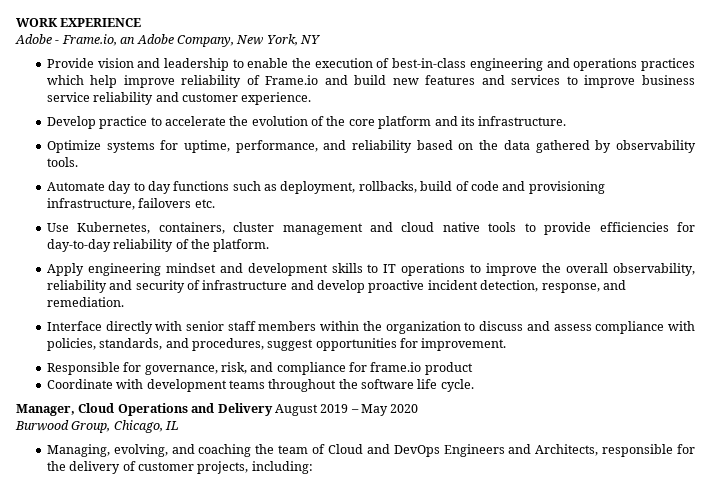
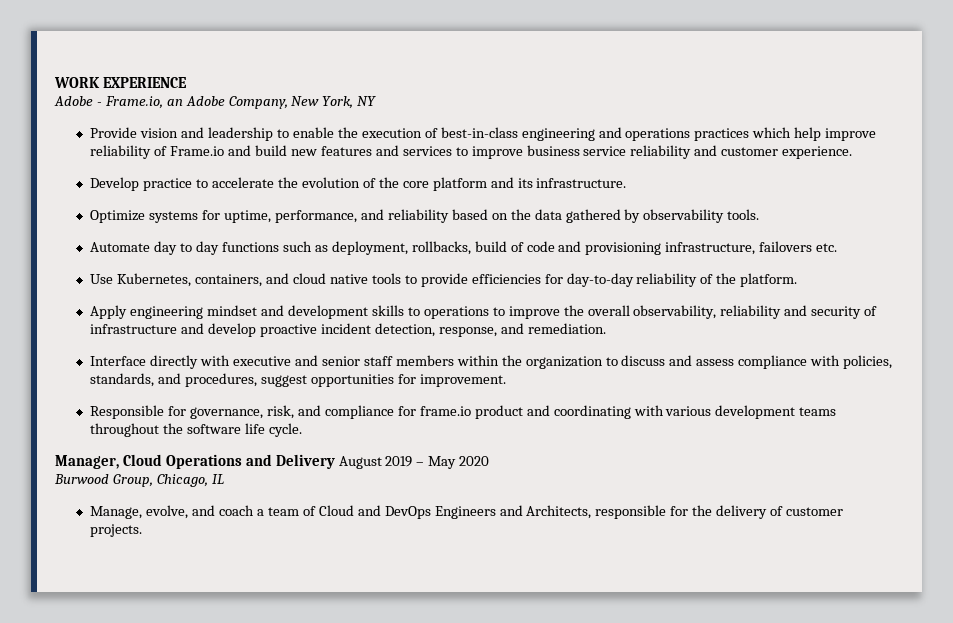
[233,222,363,235] cluster management -> (263, 280) none
[383,264,397,273] IT -> (420, 311) none
(183, 326) none -> [233,355,319,366] executive and
[46,379,144,389] // Coordinate with -> [526,405,712,419] and coordinating with various
[46,444,275,457] Managing, evolving, and coaching the -> [90,505,265,519] Manage, evolve, and coach a
[197,461,313,474] projects, including: -> [90,524,143,537] projects.

